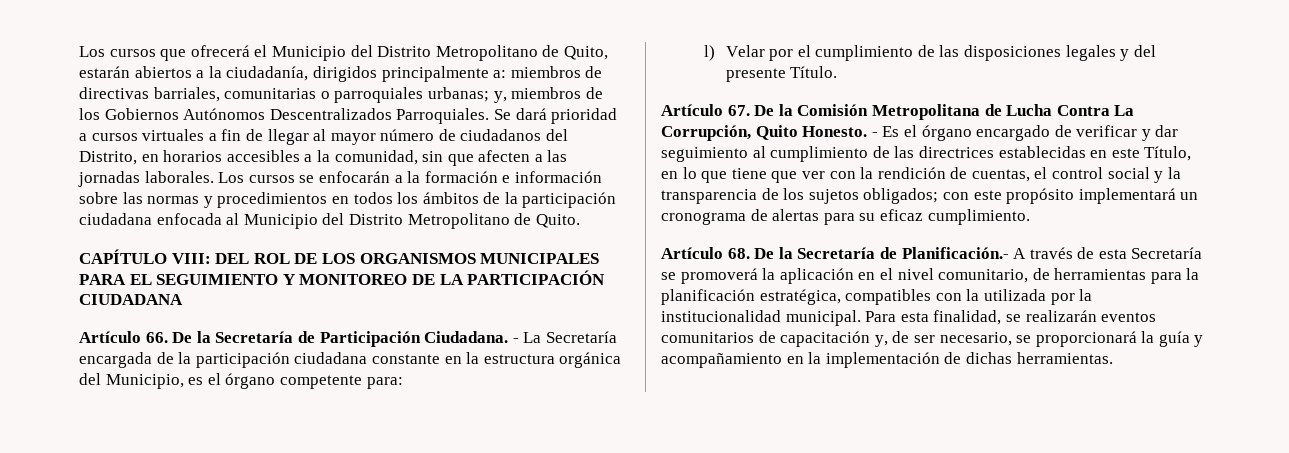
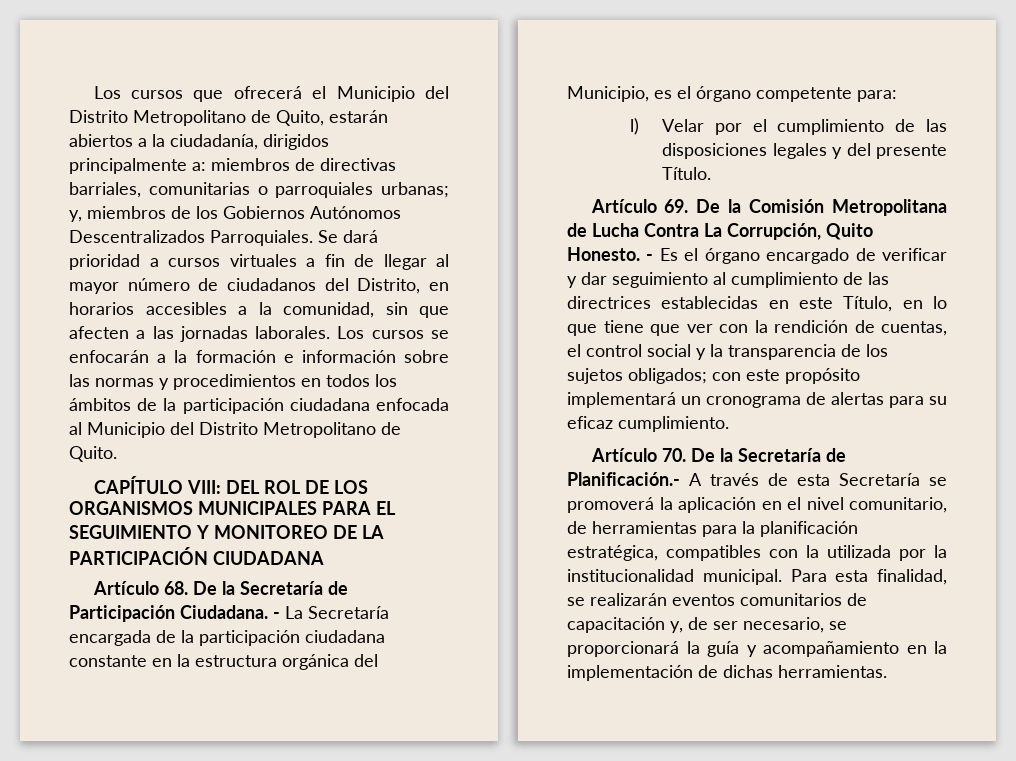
[145,332,168,343] 66. -> [163,581,188,595] 68.
[727,105,750,116] 67. -> [664,199,689,213] 69.
[727,248,750,259] 68. -> [661,448,686,462] 70.

